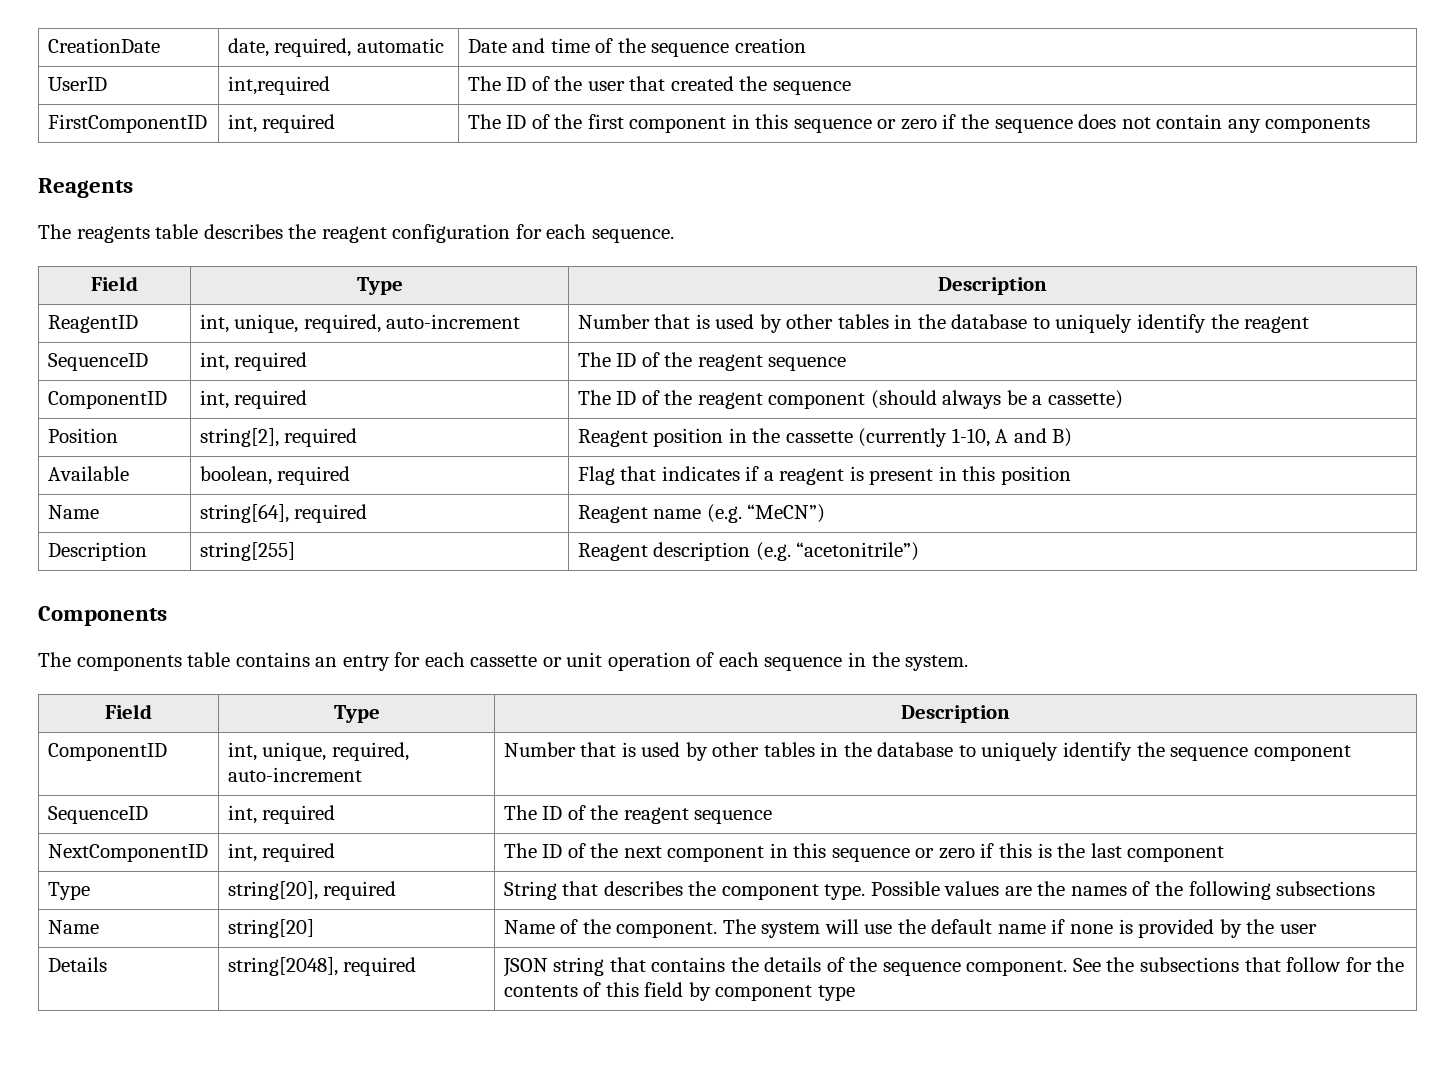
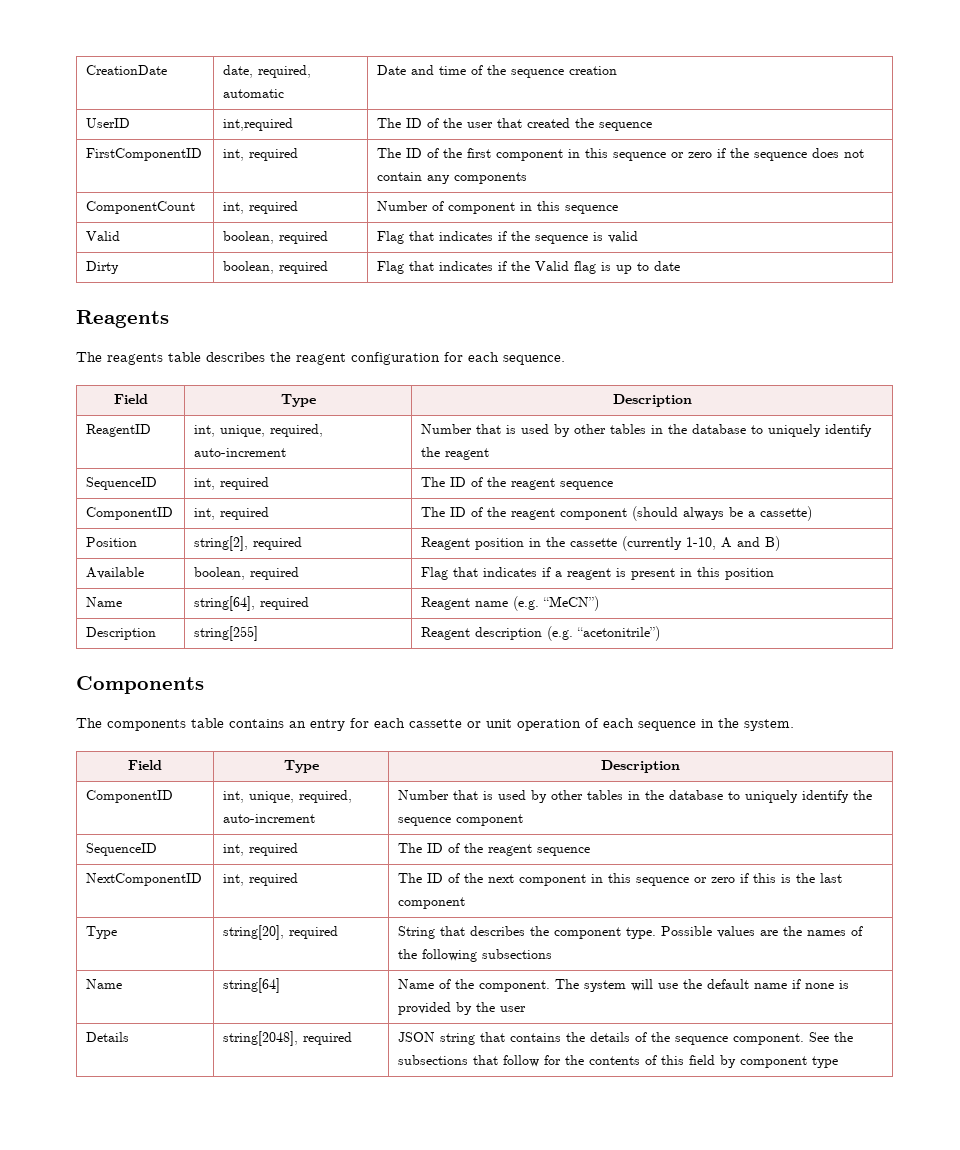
(1371, 125) none -> [86,201,196,214] [223,201,299,214] [377,201,619,214] [86,231,121,241] [223,231,329,244] [377,231,639,244] [86,261,120,274] [223,261,329,274] [377,261,681,274] // ComponentCount | int, required | Number of component in this sequence // Valid | boolean, required | Flag that indicates if the sequence is valid // Dirty | boolean, required | Flag that indicates if the Valid flag is up to date
[227,919,314,938] string[20] -> [223,978,281,993] string[64]

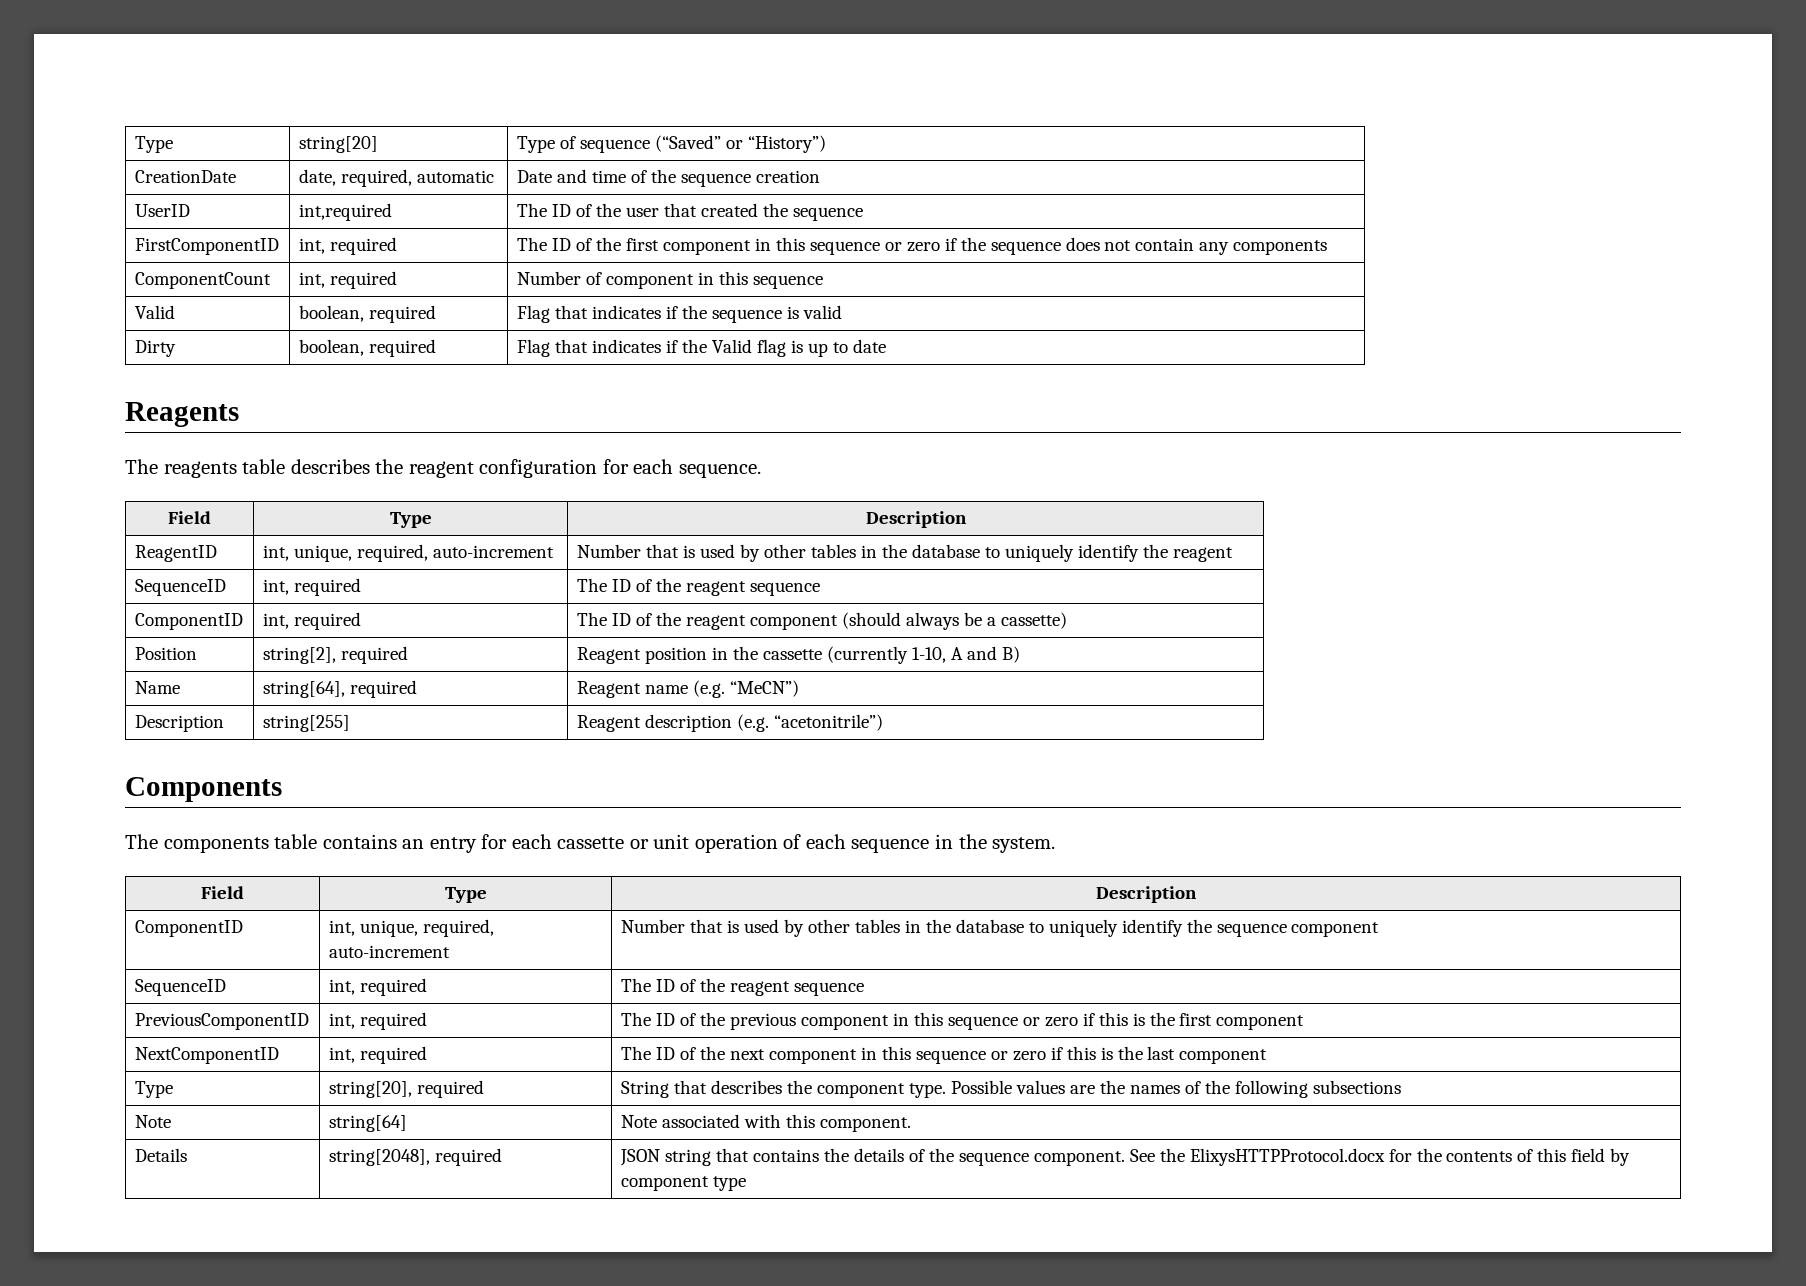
(86, 70) none -> [134,136,173,153] [298,136,378,153] [516,135,826,153] Type | string[20] | Type of sequence (“Saved” or “History”) //
[86,567,145,579] [194,567,300,580] [421,567,775,580] // Available | boolean, required | Flag that indicates if a reagent is present in this position -> (1020, 654) none
(591, 851) none -> [134,1013,309,1030] [328,1012,427,1030] [620,1012,1305,1030] // PreviousComponentID | int, required | The ID of the previous component in this sequence or zero if this is the first component
[86,979,123,989] Name -> [134,1115,171,1128] Note
[398,979,850,992] [398,1002,527,1015] Name of the component. The system will use the default name if none is provided by the user -> [620,1114,911,1132] Note associated with this component.
[398,1055,540,1067] subsections that follow -> [1189,1148,1385,1166] ElixysHTTPProtocol.docx

